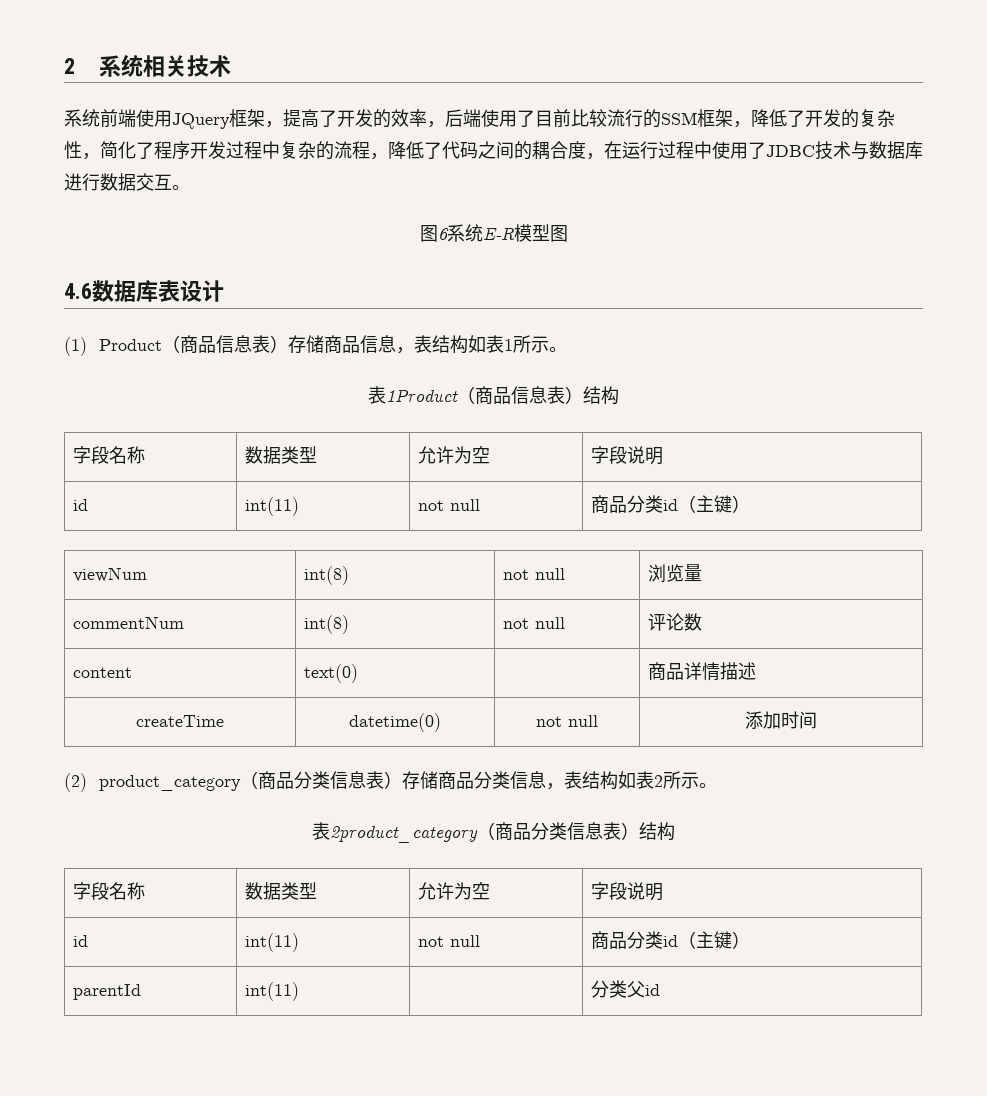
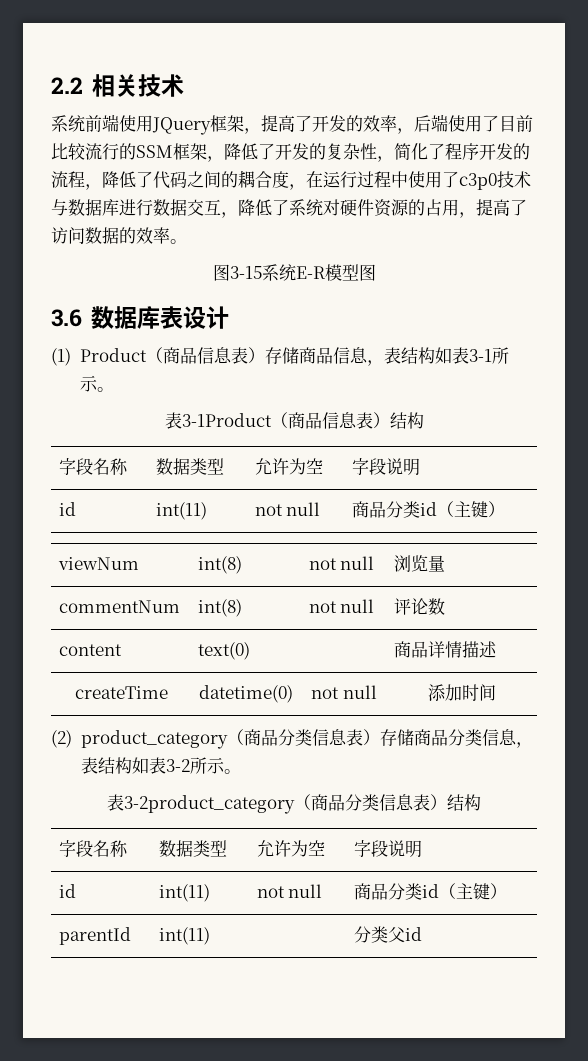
[64,54,143,77] 2系统 -> [51,77,83,94] 2.2
[226,141,316,159] 过程中复杂 -> (513, 151) none
[766,145,815,157] JDBC -> [459,173,497,190] c3p0
(172, 182) none -> [221,199,527,218] [51,227,170,244] ，降低了系统对硬件资源的占用，提高了访问数据的效率
[437,228,449,240] 6 -> [229,266,262,279] 3-15
[64,283,92,299] 4.6 -> [51,309,82,327] 3.6
[503,335,567,353] [368,386,458,404] 1所示。 // 表1Product -> [468,347,509,364] [79,375,114,392] [164,412,272,429] 3-1所示。 // 表3-1Product
[653,771,717,789] [312,822,478,843] 2所示。 // 表2product_category -> [165,757,241,774] [107,794,295,814] 3-2所示。 // 表3-2product_category

